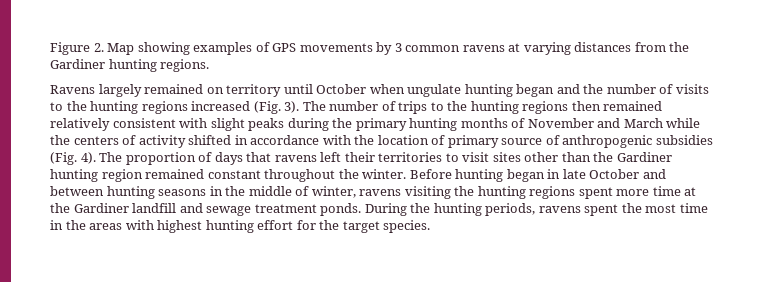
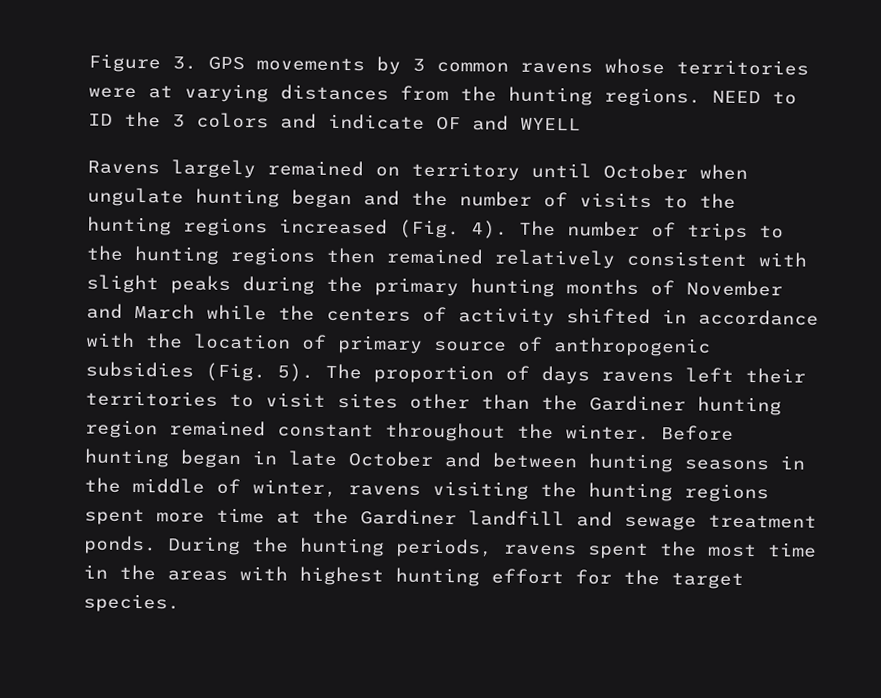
[93,42,270,55] 2. Map showing examples of -> [172,56,197,70] 3.
(505, 48) none -> [604,58,809,76] [88,87,137,99] whose territories were
[50,59,105,69] Gardiner -> (497, 94) none
(210, 65) none -> [712,90,797,105] [88,111,581,131] NEED to ID the 3 colors and indicate OF and WYELL
[284,101,300,113] 3). -> [471,220,508,239] 4).
[80,152,96,164] 4). -> [277,363,314,382] 5).
[246,152,272,162] that -> (590, 375) none

